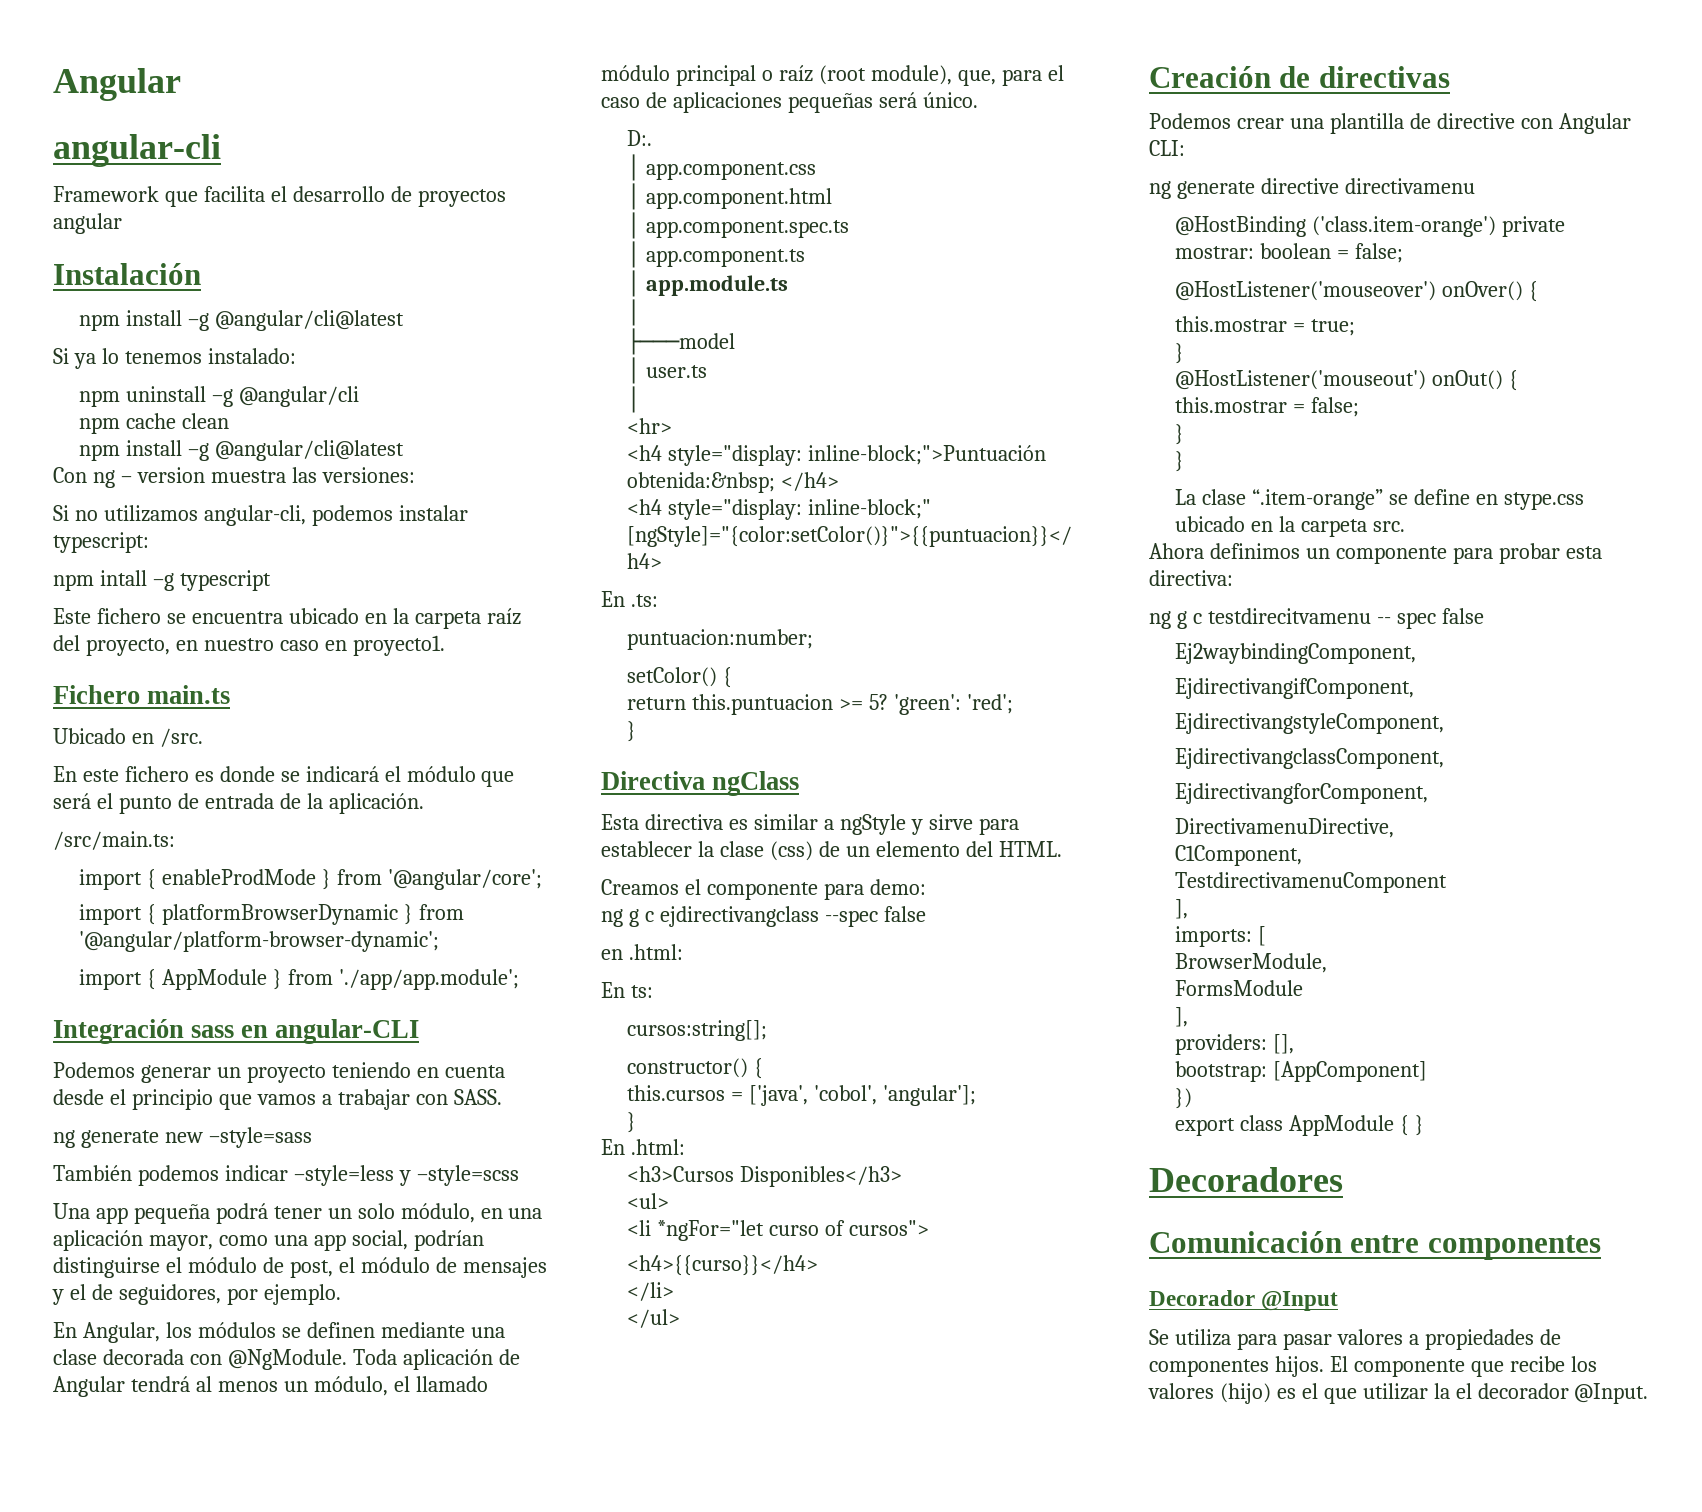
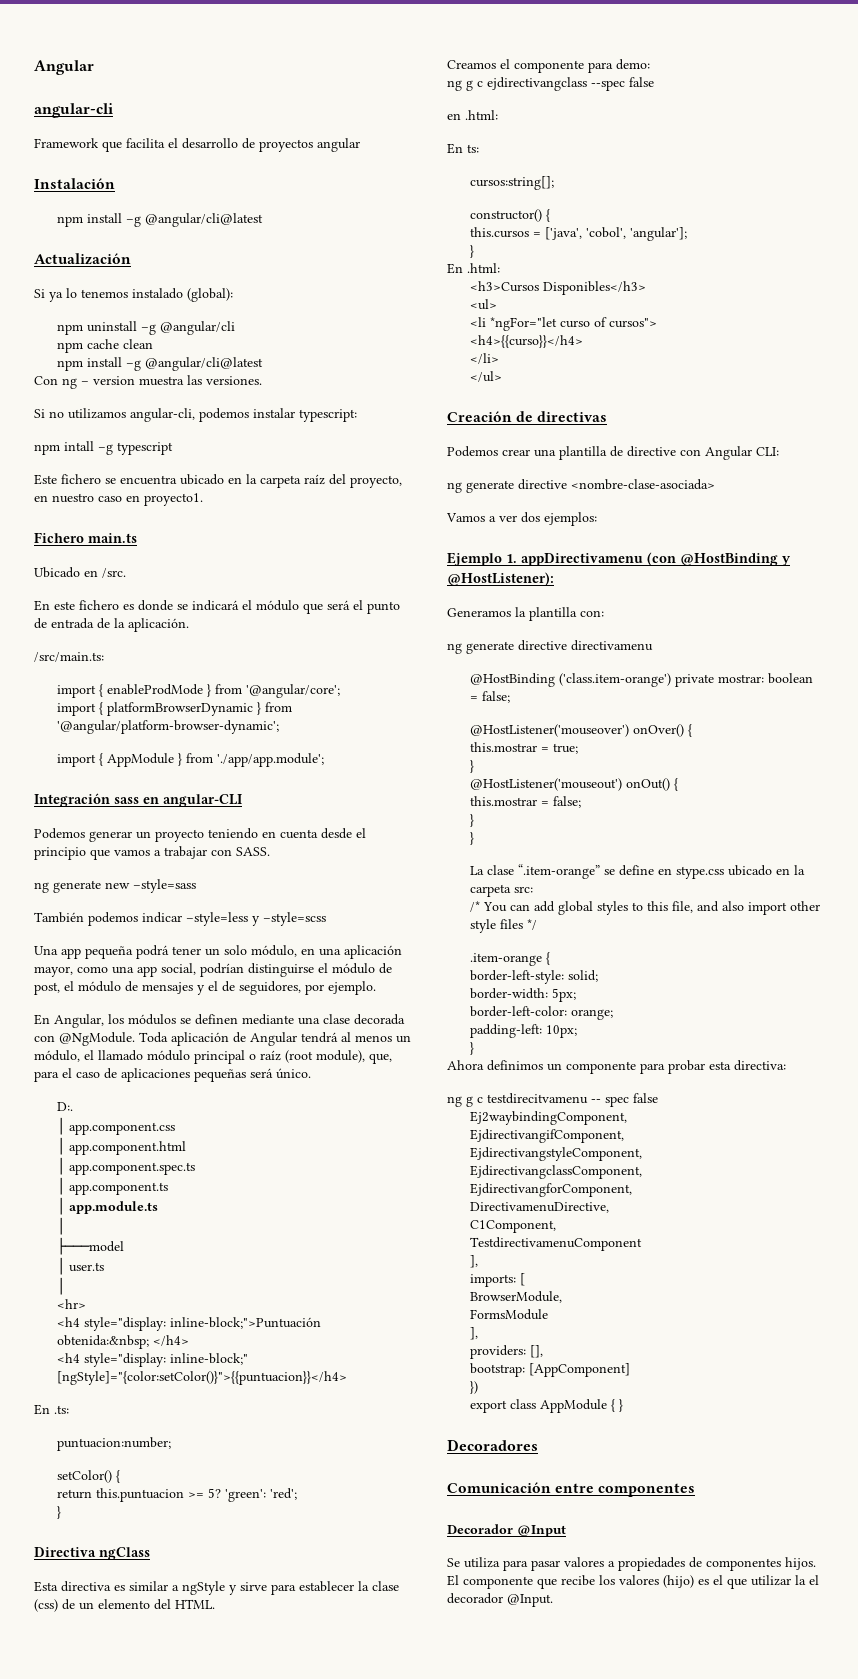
(404, 320) none -> [34,253,131,265] // Actualización
[207,348,296,364] instalado: -> [132,288,233,302] instalado (global):
[321,467,415,483] versiones: -> [206,376,262,385] versiones.
(1185, 148) none -> [447,479,715,493] [446,512,597,526] [447,552,791,566] [447,572,554,586] [447,607,604,621] // ng generate directive <nombre-clase-asociada> // Vamos a ver dos ejemplos: // Ejemplo 1. appDirectivamenu (con @HostBinding y @HostListener): // Generamos la plantilla con:
[1372,521,1405,532] src. -> [514,886,534,893] [470,901,821,915] [470,919,538,933] [470,952,551,966] [470,970,599,984] [470,988,577,1002] [470,1006,614,1020] [470,1024,578,1038] [470,1042,475,1055] src: // /* You can add global styles to this file, and also import other style files */ // .item-orange { // border-left-style: solid; // border-width: 5px; // border-left-color: orange; // padding-left: 10px; // }

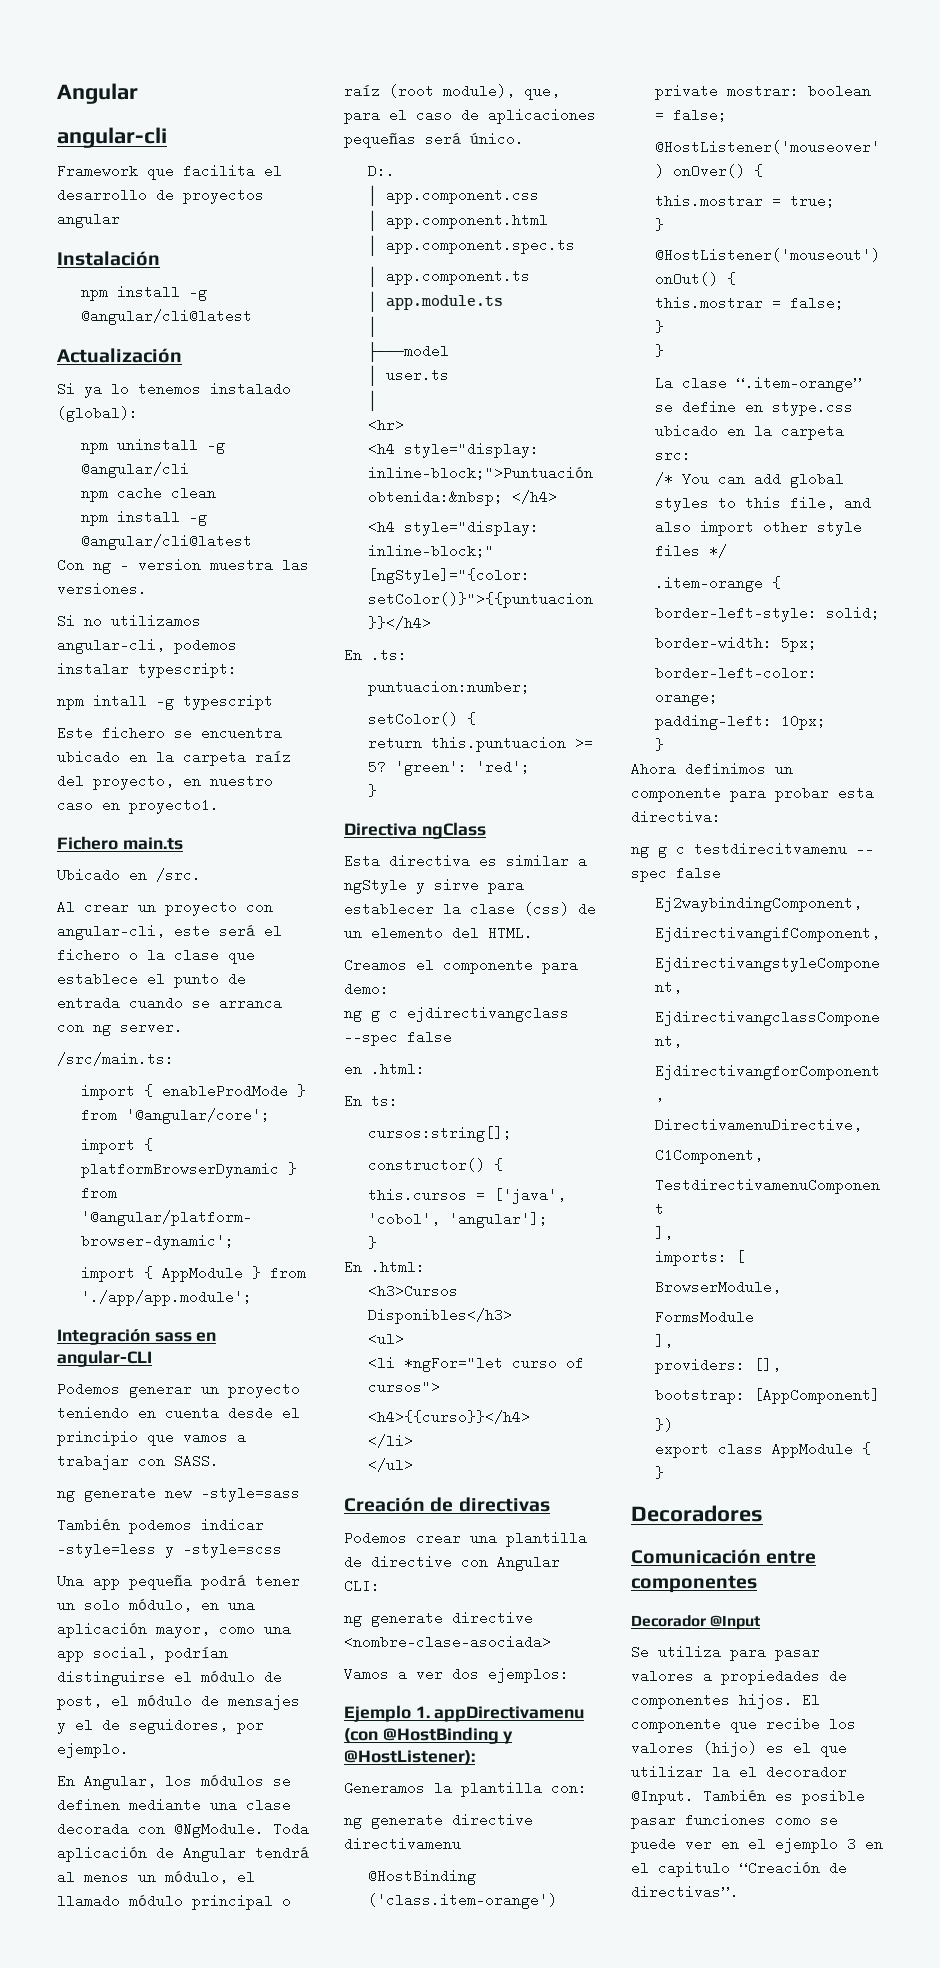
[34,600,400,614] [34,618,189,632] En este fichero es donde se indicará el módulo que será el punto de entrada de la aplicación. -> [57,900,273,916] [57,924,282,940] [57,948,255,964] [57,972,246,988] [57,996,282,1010] [57,1020,183,1036] Al crear un proyecto con angular-cli, este será el fichero o la clase que establece el punto de entrada cuando se arranca con ng server.
(553, 1600) none -> [703,1789,865,1805] [631,1813,838,1829] [631,1837,883,1853] [631,1861,847,1877] [631,1885,739,1899] También es posible pasar funciones como se puede ver en el ejemplo 3 en el capitulo “Creación de directivas”.

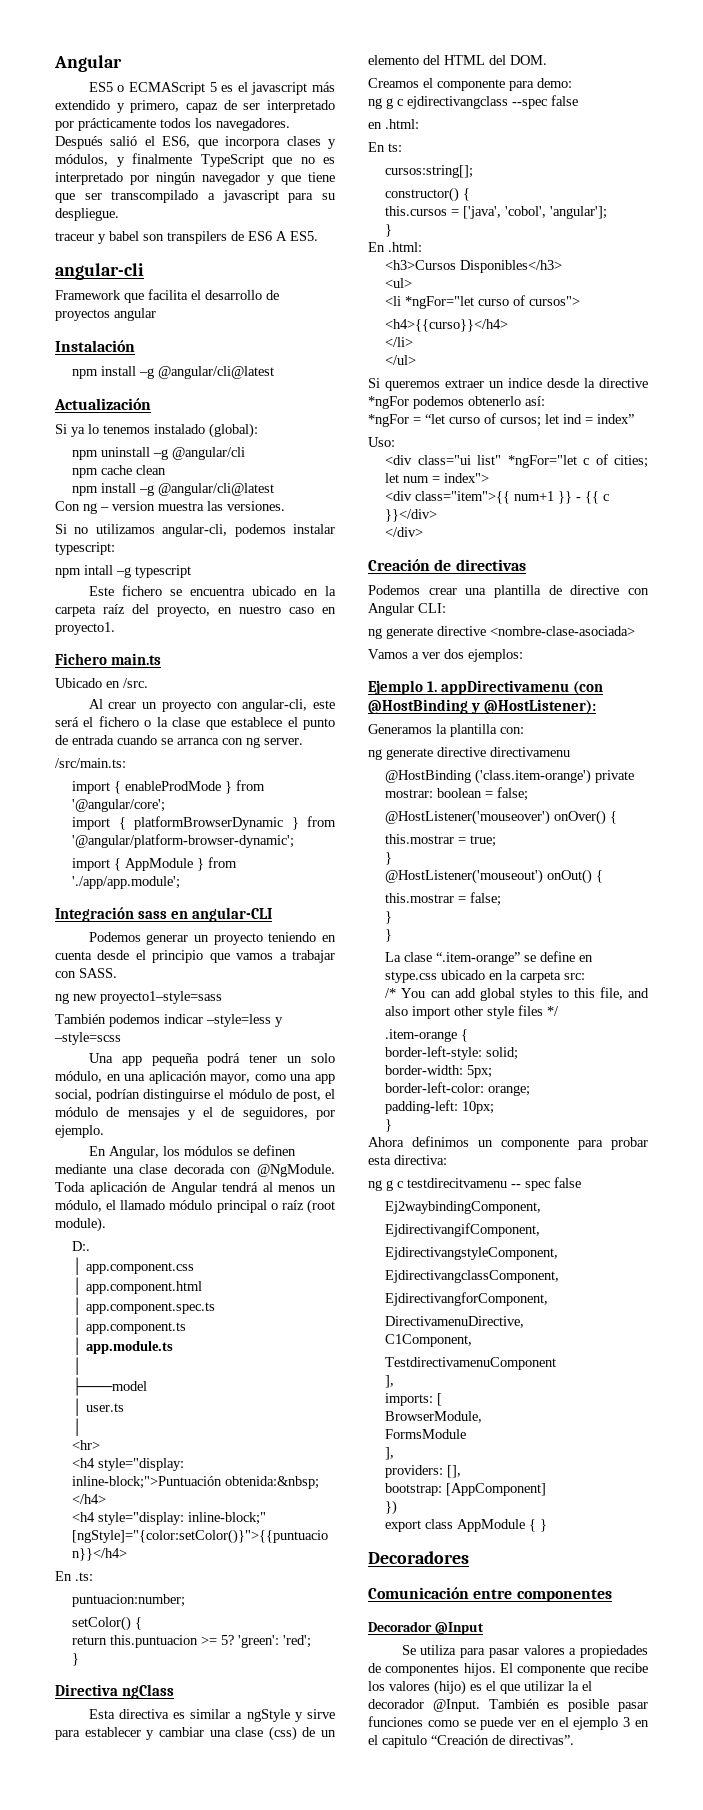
[57,83,138,104] Angular -> [54,55,122,72] [88,82,335,95] [55,100,335,113] [55,118,290,131] [55,136,336,149] [55,153,335,167] [55,172,335,185] [55,190,335,203] [55,208,119,221] [55,231,318,244] Angular // ES5 o ECMAScript 5 es el javascript más extendido y primero, capaz de ser interpretado por prácticamente todos los navegadores. Después salió el ES6, que incorpora clases y módulos, y finalmente TypeScript que no es interpretado por ningún navegador y que tiene que ser transcompilado a javascript para su despliegue. // traceur y babel son transpilers de ES6 A ES5.
[84,1486,300,1502] generate new –style=sass -> [73,991,222,1004] new proyecto1–style=sass
[443,84,560,100] [344,108,596,124] [344,132,524,148] module), que, para el caso de aplicaciones pequeñas será único. -> [55,1217,106,1232] module).
[443,902,461,916] la -> [146,1727,231,1740] y cambiar una
[488,926,533,940] HTML. -> [444,55,547,65] HTML del DOM.
(413, 1465) none -> [368,378,648,391] [368,396,545,409] [368,413,634,427] [368,437,395,447] [385,454,648,468] [385,473,490,483] [385,491,610,504] [385,509,438,522] [385,527,424,537] // Si queremos extraer un indice desde la directive *ngFor podemos obtenerlo así: // *ngFor = “let curso of cursos; let ind = index” // Uso: // <div class="ui list" *ngFor="let c of cities; let num = index"> // <div class="item">{{ num+1 }} - {{ c }}</div> // </div>

